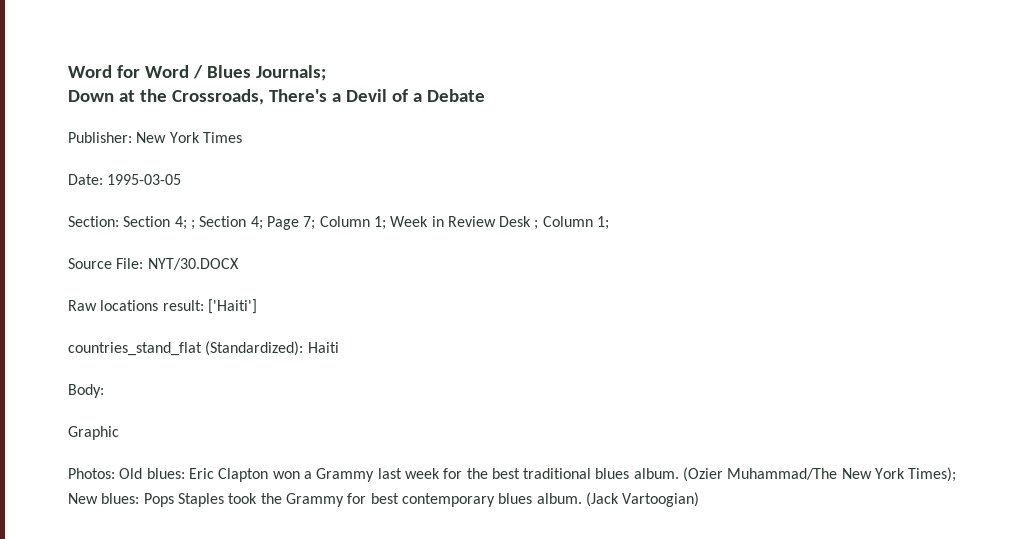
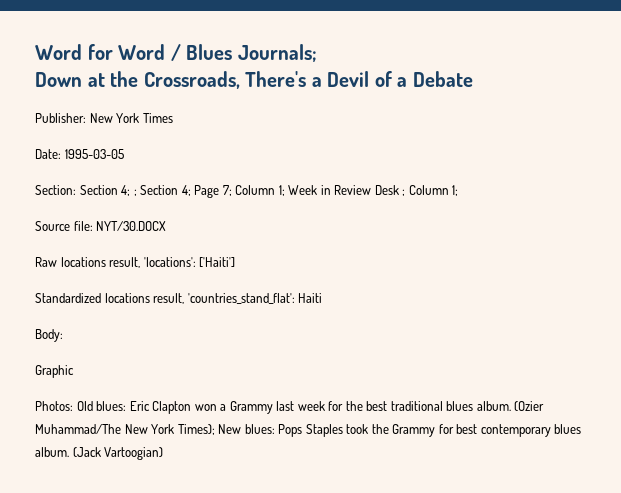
[116,258,144,269] File: -> [73,221,93,231] file:
[162,300,204,311] result: -> [109,257,196,268] result, 'locations':
[68,341,304,356] countries_stand_flat (Standardized): -> [35,293,295,304] Standardized locations result, 'countries_stand_flat':

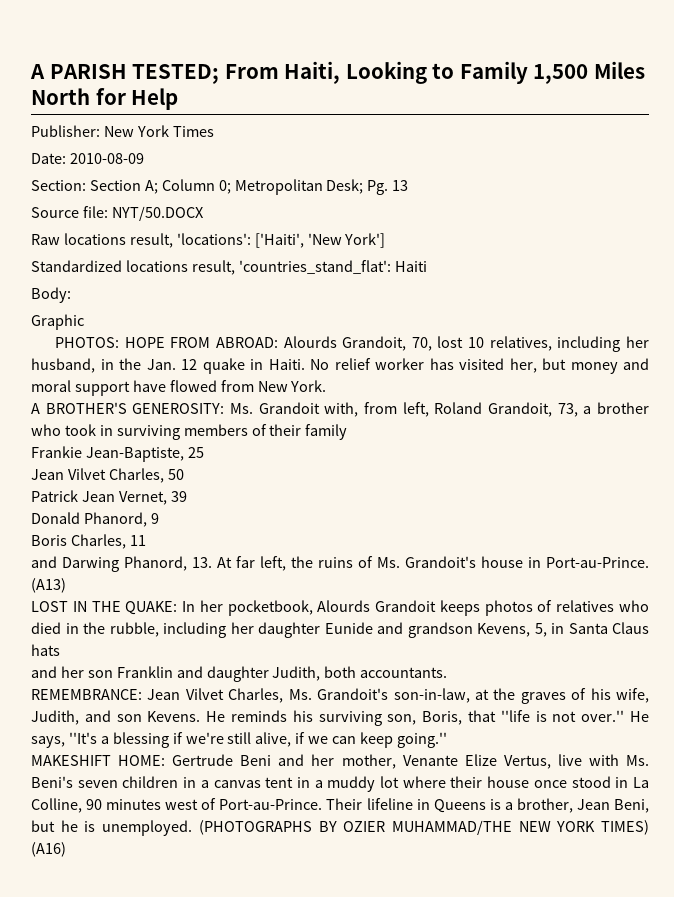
[35,44,317,62] [35,71,473,89] Word for Word / Blues Journals; // Down at the Crossroads, There's a Devil of a Debate -> [30,61,645,84] [31,88,179,110] A PARISH TESTED; From Haiti, Looking to Family 1,500 Miles North for Help
[64,149,124,159] 1995-03-05 -> [69,153,144,164] 2010-08-09
[121,185,459,198] 4; ; Section 4; Page 7; Column 1; Week in Review Desk ; Column 1; -> [144,179,409,195] A; Column 0; Metropolitan Desk; Pg. 13
[96,221,167,231] NYT/30.DOCX -> [111,206,204,221] NYT/50.DOCX
[199,257,236,267] ['Haiti'] -> [254,233,386,248] ['Haiti', 'New York']
[35,401,545,414] [35,424,582,437] [35,447,164,460] Photos: Old blues: Eric Clapton won a Grammy last week for the best traditional blues album. (Ozier Muhammad/The New York Times); New blues: Pops Staples took the Grammy for best contemporary blues album. (Jack Vartoogian) -> [55,336,649,352] [31,358,649,374] [31,380,327,396] [31,402,649,417] [31,424,348,440] [31,446,204,462] [31,468,184,483] [31,490,187,505] [31,512,159,527] [31,534,146,549] [31,556,649,572] [31,578,66,593] [31,600,649,616] [31,622,649,638] [31,644,60,656] [31,666,448,682] [31,688,649,704] [31,710,649,726] [31,732,447,748] [31,754,650,769] [31,776,649,792] [31,798,649,813] [31,820,649,836] [31,842,66,857] PHOTOS: HOPE FROM ABROAD: Alourds Grandoit, 70, lost 10 relatives, including her husband, in the Jan. 12 quake in Haiti. No relief worker has visited her, but money and moral support have flowed from New York. // A BROTHER'S GENEROSITY: Ms. Grandoit with, from left, Roland Grandoit, 73, a brother who took in surviving members of their family // Frankie Jean-Baptiste, 25 // Jean Vilvet Charles, 50 // Patrick Jean Vernet, 39 // Donald Phanord, 9 // Boris Charles, 11 // and Darwing Phanord, 13. At far left, the ruins of Ms. Grandoit's house in Port-au-Prince. (A13) // LOST IN THE QUAKE: In her pocketbook, Alourds Grandoit keeps photos of relatives who died in the rubble, including her daughter Eunide and grandson Kevens, 5, in Santa Claus hats // and her son Franklin and daughter Judith, both accountants. // REMEMBRANCE: Jean Vilvet Charles, Ms. Grandoit's son-in-law, at the graves of his wife, Judith, and son Kevens. He reminds his surviving son, Boris, that ''life is not over.'' He says, ''It's a blessing if we're still alive, if we can keep going.'' // MAKESHIFT HOME: Gertrude Beni and her mother, Venante Elize Vertus, live with Ms. Beni's seven children in a canvas tent in a muddy lot where their house once stood in La Colline, 90 minutes west of Port-au-Prince. Their lifeline in Queens is a brother, Jean Beni, but he is unemployed. (PHOTOGRAPHS BY OZIER MUHAMMAD/THE NEW YORK TIMES) (A16)

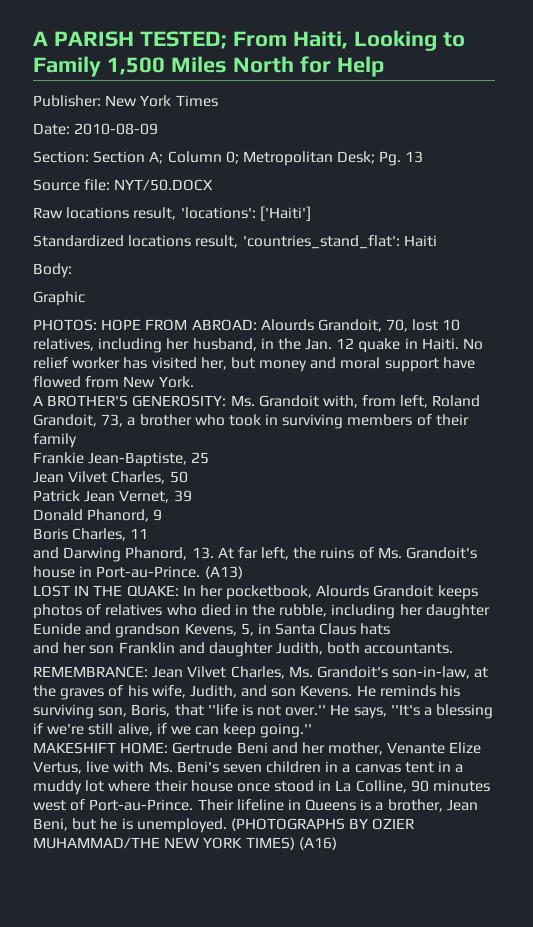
[254,233,386,248] ['Haiti', 'New York'] -> [259,206,311,221] ['Haiti']

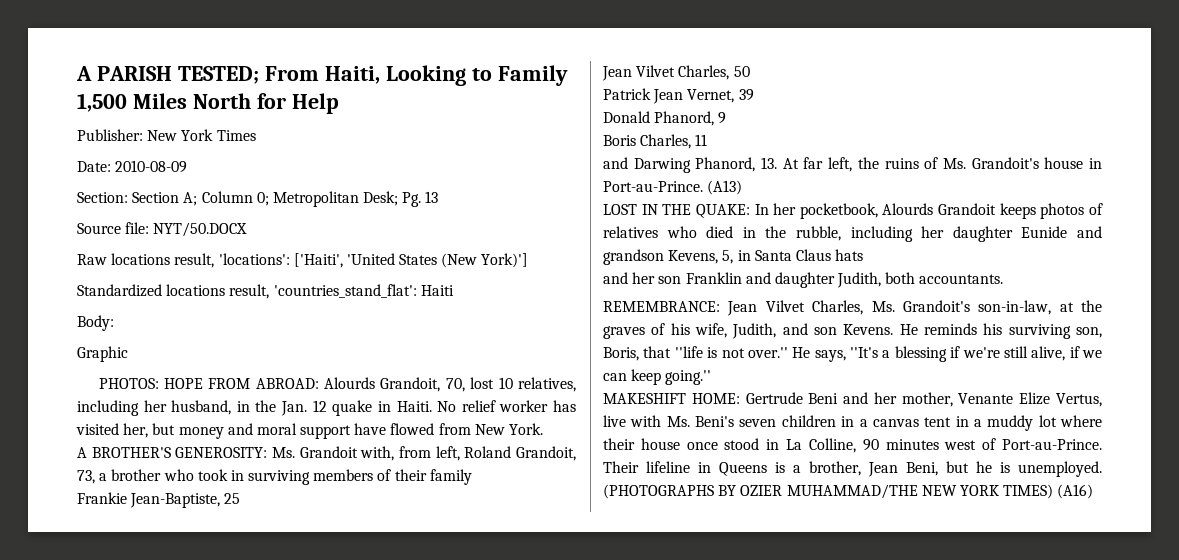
[259,206,311,221] ['Haiti'] -> [293,253,529,268] ['Haiti', 'United States (New York)']

